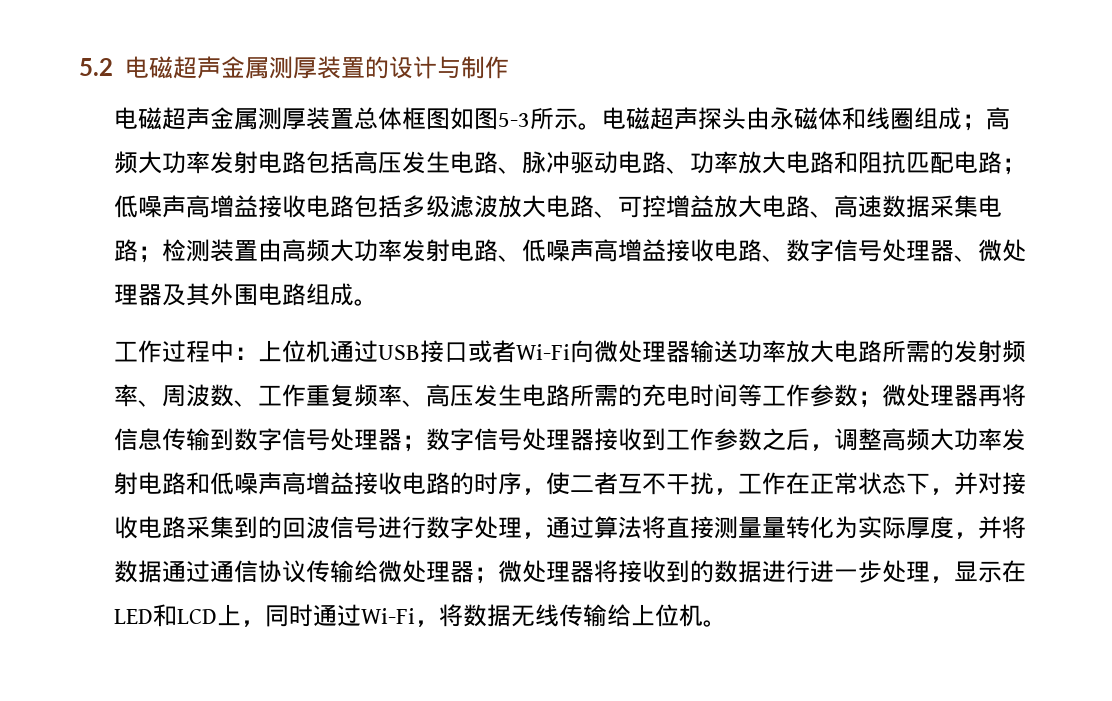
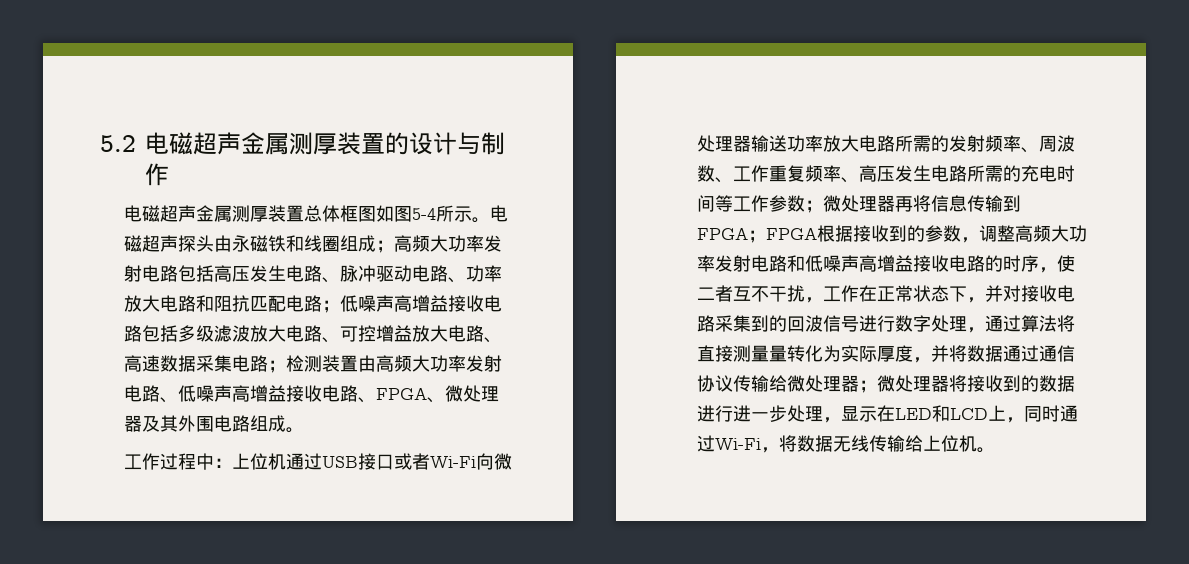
[498,113,531,127] 5-3 -> [412,208,437,220] 5-4
[818,107,843,130] 体 -> [268,235,287,252] 铁
[786,239,955,262] 数字信号处理器 -> [376,387,428,400] FPGA
[234,428,811,452] 数字信号处理器；数字信号处理器接收到工作参数之后 -> [697,225,962,243] FPGA；FPGA根据接收到的参数

